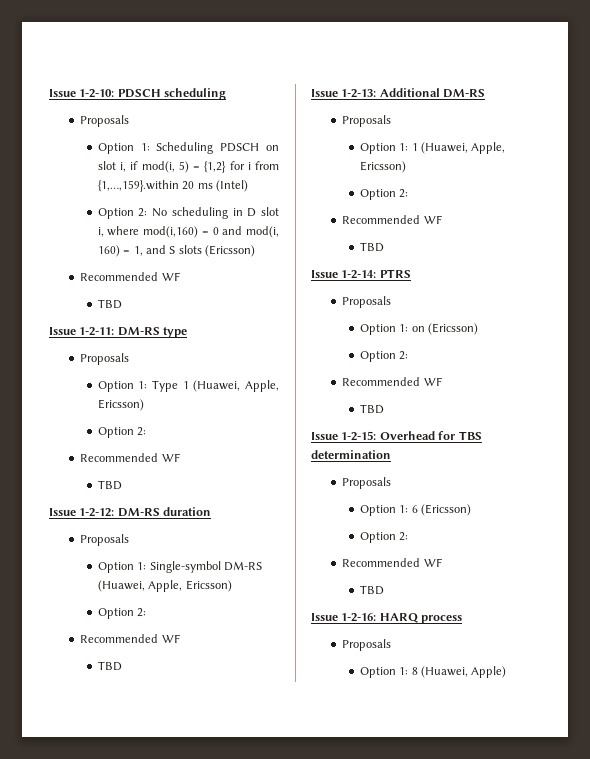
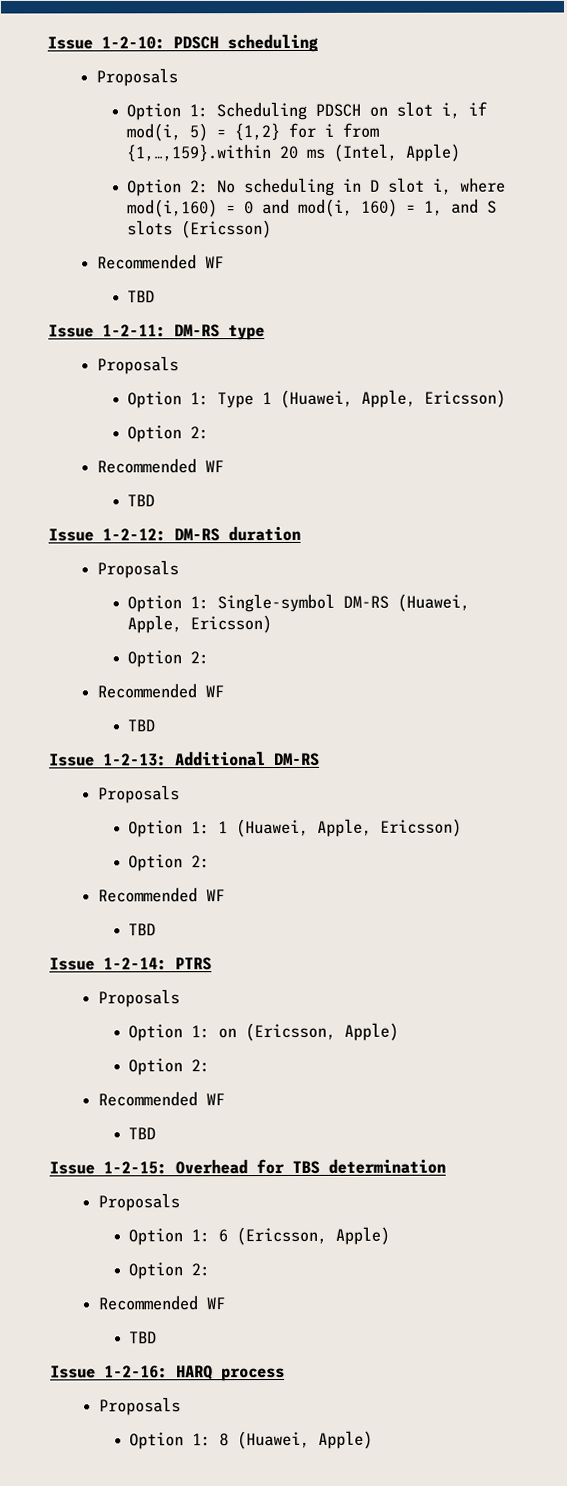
[215,180,248,192] (Intel) -> [333,143,461,162] (Intel, Apple)
[427,323,478,335] (Ericsson) -> [245,1022,400,1042] (Ericsson, Apple)
[420,504,471,516] (Ericsson) -> [236,1226,391,1246] (Ericsson, Apple)

